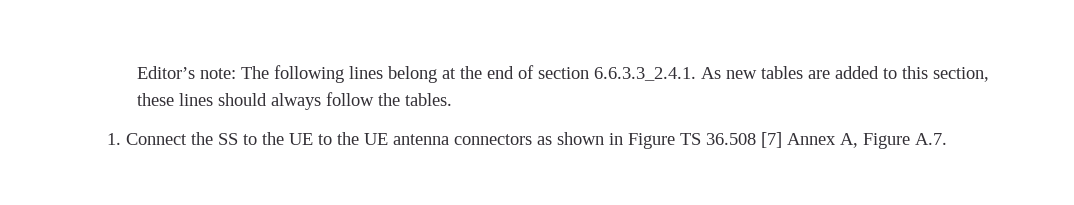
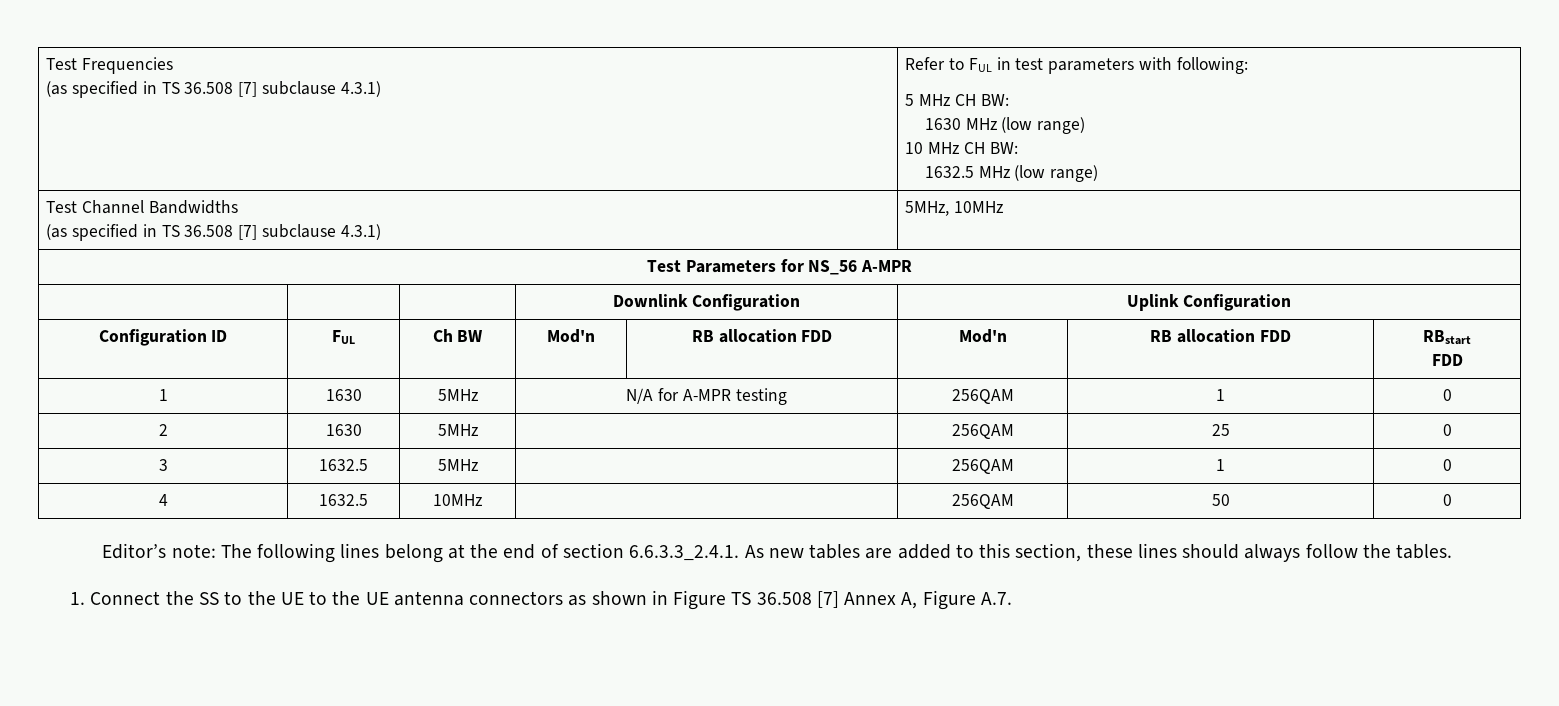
(137, 72) none -> [46,57,174,74] [46,81,381,98] [905,57,1248,74] [905,94,1009,106] [924,117,1085,134] [905,142,1018,154] [924,165,1098,182] [46,200,238,214] [46,224,381,241] [905,201,1004,216] [647,259,912,275] [612,294,801,311] [1126,294,1292,311] [98,329,228,346] [332,330,355,344] [432,329,483,342] [547,329,595,343] [691,329,833,343] [958,329,1007,343] [1150,329,1291,343] [1423,330,1471,345] [1431,354,1463,366] [158,389,168,401] [325,389,362,401] [437,389,478,401] [626,388,787,405] [951,389,1014,404] [1216,389,1225,401] [1442,389,1452,401] [158,424,168,436] [325,424,362,436] [437,424,478,436] [951,424,1014,439] [1211,424,1230,436] [1442,424,1452,436] [158,459,168,471] [319,459,368,471] [437,459,478,471] [951,459,1014,474] [1216,459,1225,471] [1442,459,1452,471] [158,494,168,506] [319,494,368,506] [433,494,482,506] [951,494,1014,509] [1211,494,1230,506] [1442,494,1452,506] Test Frequencies // (as specified in TS 36.508 [7] subclause 4.3.1) | Refer to FUL in test parameters with following: // 5 MHz CH BW: // 1630 MHz (low range) // 10 MHz CH BW: // 1632.5 MHz (low range) // Test Channel Bandwidths // (as specified in TS 36.508 [7] subclause 4.3.1) | 5MHz, 10MHz // Test Parameters for NS_56 A-MPR // | | | Downlink Configuration | Uplink Configuration // Configuration ID | FUL | Ch BW | Mod'n | RB allocation FDD | Mod'n | RB allocation FDD | RBstart // FDD // 1 | 1630 | 5MHz | N/A for A-MPR testing | 256QAM | 1 | 0 // 2 | 1630 | 5MHz | | 256QAM | 25 | 0 // 3 | 1632.5 | 5MHz | | 256QAM | 1 | 0 // 4 | 1632.5 | 10MHz | | 256QAM | 50 | 0 //

